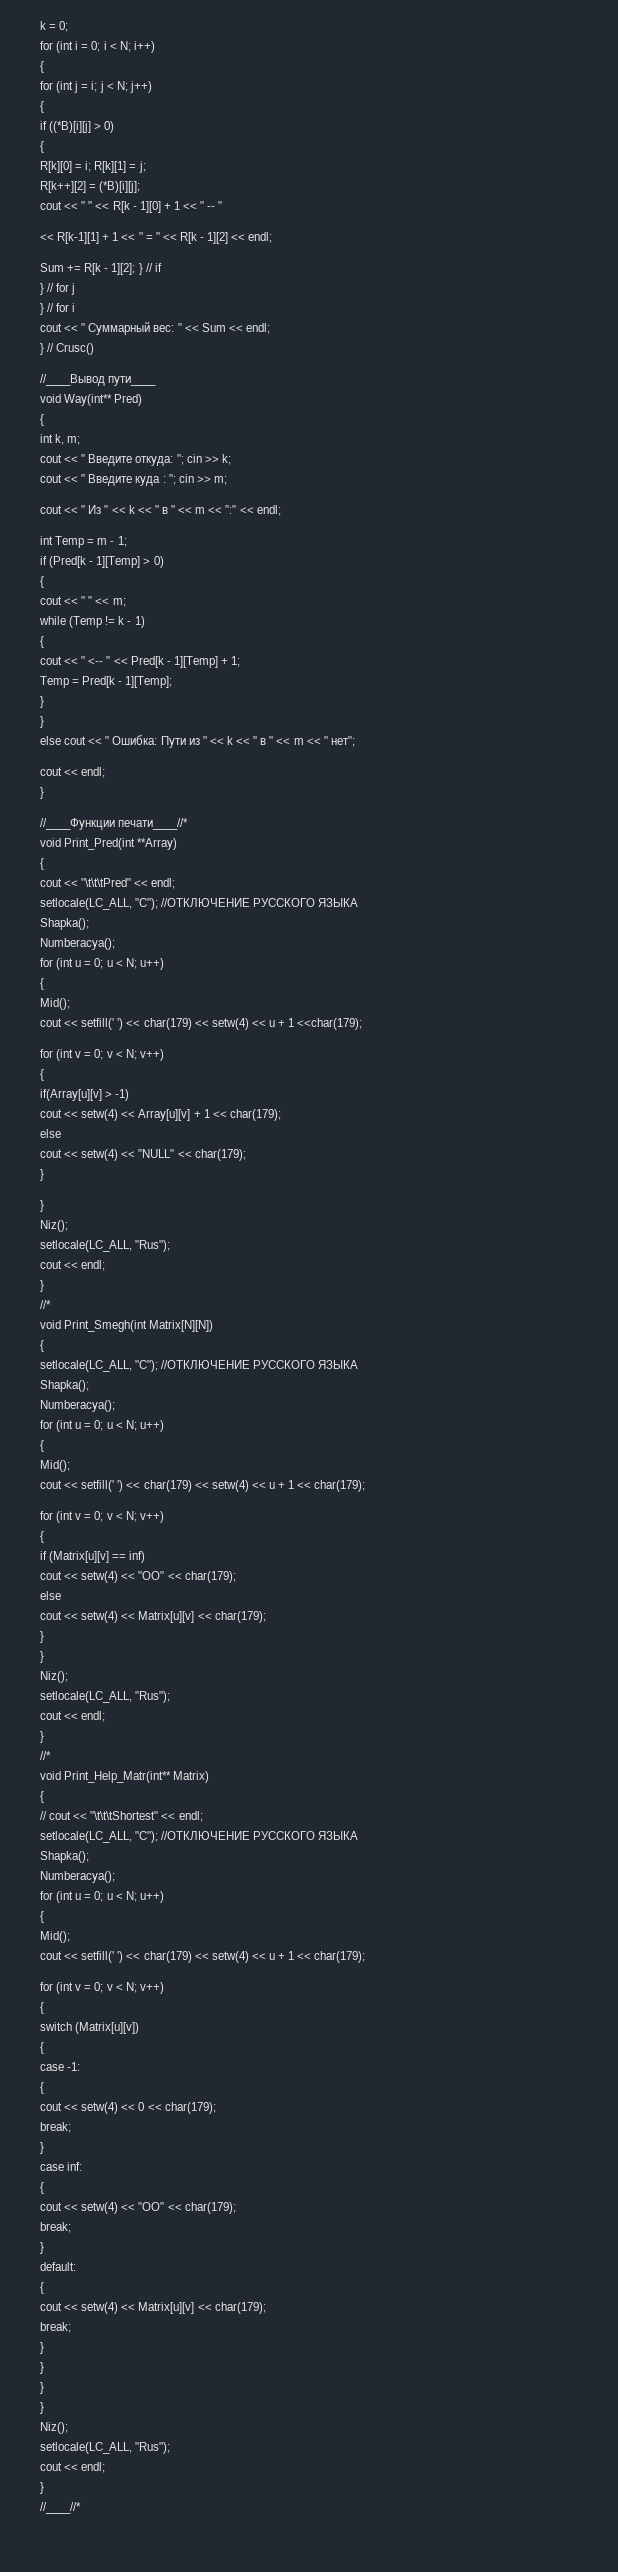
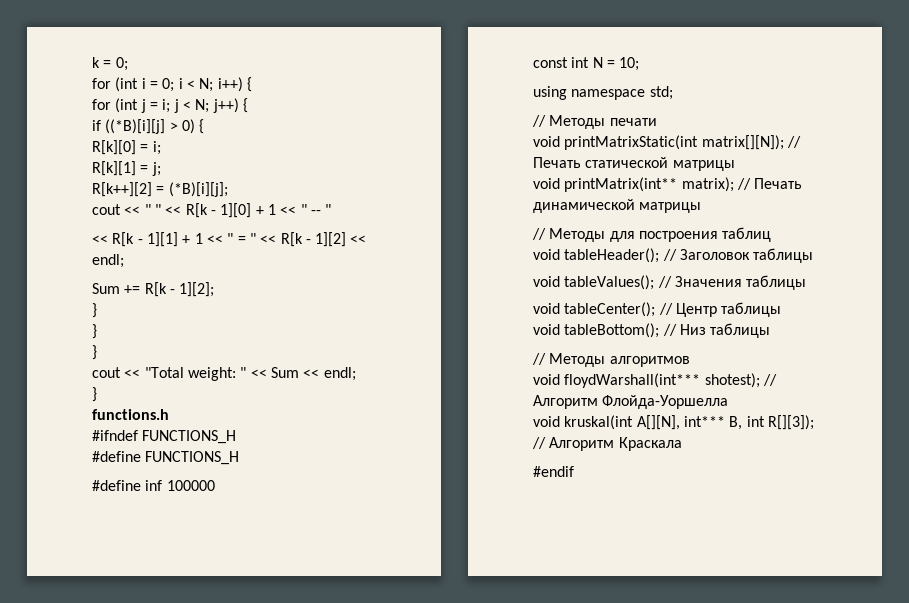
(155, 47) // -> (243, 84) none
(152, 87) // -> (239, 105) none
(115, 127) // -> (195, 126) none
(92, 166) none -> (161, 148) //
[57,232,100,244] R[k-1][1] -> [112,232,178,247] R[k - 1][1]
[138,263,162,275] [40,283,76,295] [40,303,76,315] [40,321,175,335] } // if // } // for j // } // for i // cout << " Суммарный вес: -> [92,303,97,318] [92,324,97,339] [92,345,97,360] [92,367,236,381] // } // } // } // cout << "Total weight:
[47,343,95,355] [40,374,157,386] [40,394,143,406] [40,414,44,426] [40,434,81,445] [40,454,231,466] [40,474,227,486] [40,505,281,516] [40,536,127,548] [40,556,164,568] [40,576,44,588] [40,596,126,607] [39,616,145,628] [40,636,44,648] [40,656,241,668] [40,676,173,688] [40,696,44,708] [40,716,44,728] [40,735,355,748] [40,767,106,778] [40,787,44,799] [40,818,189,830] [40,838,178,850] [40,858,44,870] [40,878,176,889] [40,898,359,910] [40,918,89,930] [40,938,115,950] [40,958,164,970] [40,978,44,990] [40,998,70,1010] [40,1018,363,1030] [40,1049,164,1061] [40,1069,44,1081] [40,1089,130,1101] [40,1109,281,1121] [40,1129,61,1138] [40,1149,246,1161] [40,1169,44,1181] [40,1200,44,1212] [40,1220,68,1232] [40,1240,171,1252] [40,1260,106,1271] [40,1280,44,1292] [40,1300,51,1309] [40,1320,214,1332] [40,1340,44,1352] [40,1360,359,1372] [40,1380,89,1392] [40,1400,115,1412] [40,1420,164,1432] [40,1440,44,1452] [40,1460,70,1472] [40,1480,366,1492] [40,1511,164,1523] [40,1531,44,1543] [40,1551,146,1563] [40,1571,236,1583] [40,1591,61,1600] [40,1611,266,1623] [40,1631,44,1643] [40,1651,44,1663] [40,1671,68,1683] [40,1691,171,1703] [40,1711,106,1722] [40,1731,44,1743] [40,1751,51,1760] [40,1771,210,1783] [40,1791,44,1803] [40,1811,203,1822] [40,1831,359,1843] [40,1851,89,1863] [40,1871,115,1883] [40,1891,164,1903] [40,1911,44,1923] [40,1931,70,1943] [40,1951,366,1963] [40,1982,164,1994] [40,2002,44,2014] [40,2022,140,2034] [40,2042,44,2054] [40,2062,81,2071] [40,2082,44,2094] [40,2102,216,2114] [40,2122,71,2133] [40,2142,44,2154] [40,2162,83,2171] [40,2182,44,2194] [40,2202,236,2214] [40,2222,71,2233] [40,2242,44,2254] [40,2262,76,2271] [40,2282,44,2294] [40,2302,266,2314] [40,2322,71,2333] [40,2342,44,2354] [40,2362,44,2374] [40,2382,44,2394] [40,2402,44,2414] [40,2422,68,2434] [40,2442,171,2454] [40,2462,106,2473] [40,2482,44,2494] [40,2502,81,2514] // Crusc() // //____Вывод пути____ // void Way(int** Pred) // { // int k, m; // cout << " Введите откуда: "; cin >> k; // cout << " Введите куда : "; cin >> m; // cout << " Из " << k << " в " << m << ":" << endl; // int Temp = m - 1; // if (Pred[k - 1][Temp] > 0) // { // cout << " " << m; // while (Temp != k - 1) // { // cout << " <-- " << Pred[k - 1][Temp] + 1; // Temp = Pred[k - 1][Temp]; // } // } // else cout << " Ошибка: Пути из " << k << " в " << m << " нет"; // cout << endl; // } // //____Функции печати____//* // void Print_Pred(int **Array) // { // cout << "\t\t\tPred" << endl; // setlocale(LC_ALL, "C"); //ОТКЛЮЧЕНИЕ РУССКОГО ЯЗЫКА // Shapka(); // Numberacya(); // for (int u = 0; u < N; u++) // { // Mid(); // cout << setfill(' ') << char(179) << setw(4) << u + 1 <<char(179); // for (int v = 0; v < N; v++) // { // if(Array[u][v] > -1) // cout << setw(4) << Array[u][v] + 1 << char(179); // else // cout << setw(4) << "NULL" << char(179); // } // } // Niz(); // setlocale(LC_ALL, "Rus"); // cout << endl; // } // //* // void Print_Smegh(int Matrix[N][N]) // { // setlocale(LC_ALL, "C"); //ОТКЛЮЧЕНИЕ РУССКОГО ЯЗЫКА // Shapka(); // Numberacya(); // for (int u = 0; u < N; u++) // { // Mid(); // cout << setfill(' ') << char(179) << setw(4) << u + 1 << char(179); // for (int v = 0; v < N; v++) // { // if (Matrix[u][v] == inf) // cout << setw(4) << "OO" << char(179); // else // cout << setw(4) << Matrix[u][v] << char(179); // } // } // Niz(); // setlocale(LC_ALL, "Rus"); // cout << endl; // } // //* // void Print_Help_Matr(int** Matrix) // { // // cout << "\t\t\tShortest" << endl; // setlocale(LC_ALL, "C"); //ОТКЛЮЧЕНИЕ РУССКОГО ЯЗЫКА // Shapka(); // Numberacya(); // for (int u = 0; u < N; u++) // { // Mid(); // cout << setfill(' ') << char(179) << setw(4) << u + 1 << char(179); // for (int v = 0; v < N; v++) // { // switch (Matrix[u][v]) // { // case -1: // { // cout << setw(4) << 0 << char(179); // break; // } // case inf: // { // cout << setw(4) << "OO" << char(179); // break; // } // default: // { // cout << setw(4) << Matrix[u][v] << char(179); // break; // } // } // } // } // Niz(); // setlocale(LC_ALL, "Rus"); // cout << endl; // } // //____//* -> [92,409,169,420] [92,430,237,444] [92,451,240,465] [92,480,215,491] [533,57,640,71] [533,86,673,100] [532,115,657,129] [533,135,801,150] [533,157,735,171] [533,177,803,192] [533,199,702,213] [532,227,772,242] [533,248,814,263] [533,275,807,290] [533,302,782,317] [533,323,771,338] [532,353,690,367] [533,373,777,388] [533,395,729,409] [533,415,814,430] [532,437,682,451] [533,466,574,477] // functions.h // #ifndef FUNCTIONS_H // #define FUNCTIONS_H // #define inf 100000 // const int N = 10; // using namespace std; // // Методы печати // void printMatrixStatic(int matrix[][N]); // Печать статической матрицы // void printMatrix(int** matrix); // Печать динамической матрицы // // Методы для построения таблиц // void tableHeader(); // Заголовок таблицы // void tableValues(); // Значения таблицы // void tableCenter(); // Центр таблицы // void tableBottom(); // Низ таблицы // // Методы алгоритмов // void floydWarshall(int*** shotest); // Алгоритм Флойда-Уоршелла // void kruskal(int A[][N], int*** B, int R[][3]); // Алгоритм Краскала // #endif

